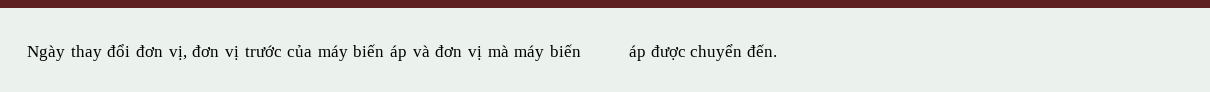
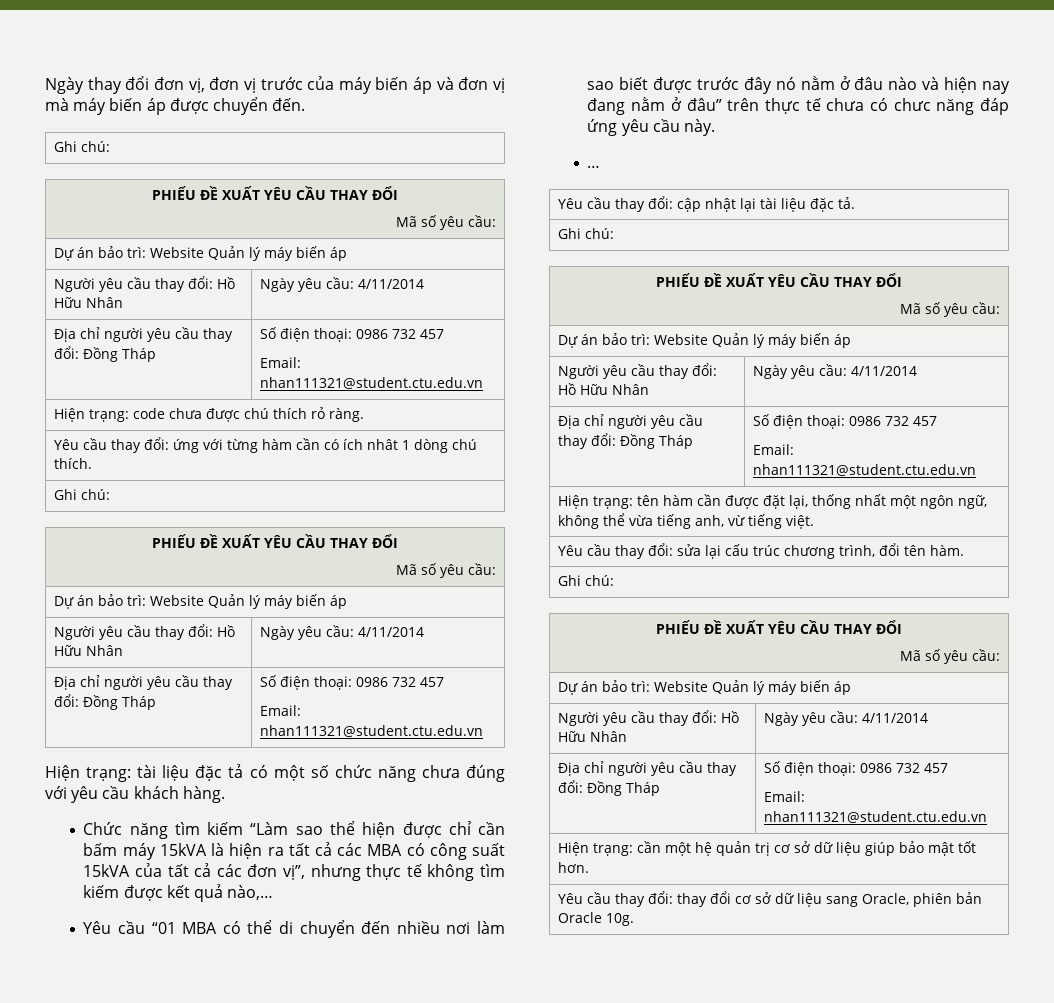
(777, 50) none -> [54,141,111,152] [152,186,398,200] [395,215,496,230] [54,246,348,261] [54,276,236,292] [54,297,124,308] [260,277,425,292] [54,327,234,342] [54,346,157,362] [260,327,445,342] [260,357,302,368] [260,377,484,389] [54,407,365,422] [54,437,478,453] [54,458,93,469] [54,489,111,500] [152,534,398,548] [395,563,496,578] [54,594,348,609] [54,624,236,640] [54,645,124,656] [260,625,425,640] [54,675,234,690] [54,694,157,710] [260,675,445,690] [260,705,302,716] [260,725,484,737] [45,764,505,782] [45,786,225,803] [83,821,505,839] [83,842,505,860] [83,863,505,881] [83,884,274,902] [83,920,505,938] [587,76,1011,94] [587,97,1009,115] [587,119,716,136] [587,165,601,168] [558,196,856,212] [558,228,615,239] [656,273,902,287] [899,302,1000,317] [558,333,852,348] [558,363,718,379] [558,383,650,395] [753,364,918,379] [558,414,704,429] [558,433,694,449] [753,414,938,429] [753,444,795,455] [753,464,977,476] [558,494,988,509] [558,513,815,529] [558,543,965,559] [558,575,615,586] [656,620,902,634] [899,649,1000,664] [558,680,852,695] [558,710,740,726] [558,731,628,742] [764,711,929,726] [558,761,738,776] [558,780,661,796] [764,761,949,776] [764,791,806,802] [764,811,988,823] [558,841,977,856] [558,862,590,873] [558,891,983,907] [558,912,635,926] // Ghi chú: // PHIẾU ĐỀ XUẤT YÊU CẦU THAY ĐỔI // Mã số yêu cầu: // Dự án bảo trì: Website Quản lý máy biến áp // Người yêu cầu thay đổi: Hồ Hữu Nhân | Ngày yêu cầu: 4/11/2014 // Địa chỉ người yêu cầu thay đổi: Đồng Tháp | Số điện thoại: 0986 732 457 // Email: nhan111321@student.ctu.edu.vn // Hiện trạng: code chưa được chú thích rỏ ràng. // Yêu cầu thay đổi: ứng với từng hàm cần có ích nhât 1 dòng chú thích. // Ghi chú: // PHIẾU ĐỀ XUẤT YÊU CẦU THAY ĐỔI // Mã số yêu cầu: // Dự án bảo trì: Website Quản lý máy biến áp // Người yêu cầu thay đổi: Hồ Hữu Nhân | Ngày yêu cầu: 4/11/2014 // Địa chỉ người yêu cầu thay đổi: Đồng Tháp | Số điện thoại: 0986 732 457 // Email: nhan111321@student.ctu.edu.vn // Hiện trạng: tài liệu đặc tả có một số chức năng chưa đúng với yêu cầu khách hàng. // Chức năng tìm kiếm “Làm sao thể hiện được chỉ cần bấm máy 15kVA là hiện ra tất cả các MBA có công suất 15kVA của tất cả các đơn vị”, nhưng thực tế không tìm kiếm được kết quả nào,… // Yêu cầu “01 MBA có thể di chuyển đến nhiều nơi làm sao biết được trước đây nó nằm ở đâu nào và hiện nay đang nằm ở đâu” trên thực tế chưa có chưc năng đáp ứng yêu cầu này. // … // Yêu cầu thay đổi: cập nhật lại tài liệu đặc tả. // Ghi chú: // PHIẾU ĐỀ XUẤT YÊU CẦU THAY ĐỔI // Mã số yêu cầu: // Dự án bảo trì: Website Quản lý máy biến áp // Người yêu cầu thay đổi: Hồ Hữu Nhân | Ngày yêu cầu: 4/11/2014 // Địa chỉ người yêu cầu thay đổi: Đồng Tháp | Số điện thoại: 0986 732 457 // Email: nhan111321@student.ctu.edu.vn // Hiện trạng: tên hàm cần được đặt lại, thống nhất một ngôn ngữ, không thể vừa tiếng anh, vừ tiếng việt. // Yêu cầu thay đổi: sửa lại cấu trúc chương trình, đổi tên hàm. // Ghi chú: // PHIẾU ĐỀ XUẤT YÊU CẦU THAY ĐỔI // Mã số yêu cầu: // Dự án bảo trì: Website Quản lý máy biến áp // Người yêu cầu thay đổi: Hồ Hữu Nhân | Ngày yêu cầu: 4/11/2014 // Địa chỉ người yêu cầu thay đổi: Đồng Tháp | Số điện thoại: 0986 732 457 // Email: nhan111321@student.ctu.edu.vn // Hiện trạng: cần một hệ quản trị cơ sở dữ liệu giúp bảo mật tốt hơn. // Yêu cầu thay đổi: thay đổi cơ sở dữ liệu sang Oracle, phiên bản Oracle 10g.

